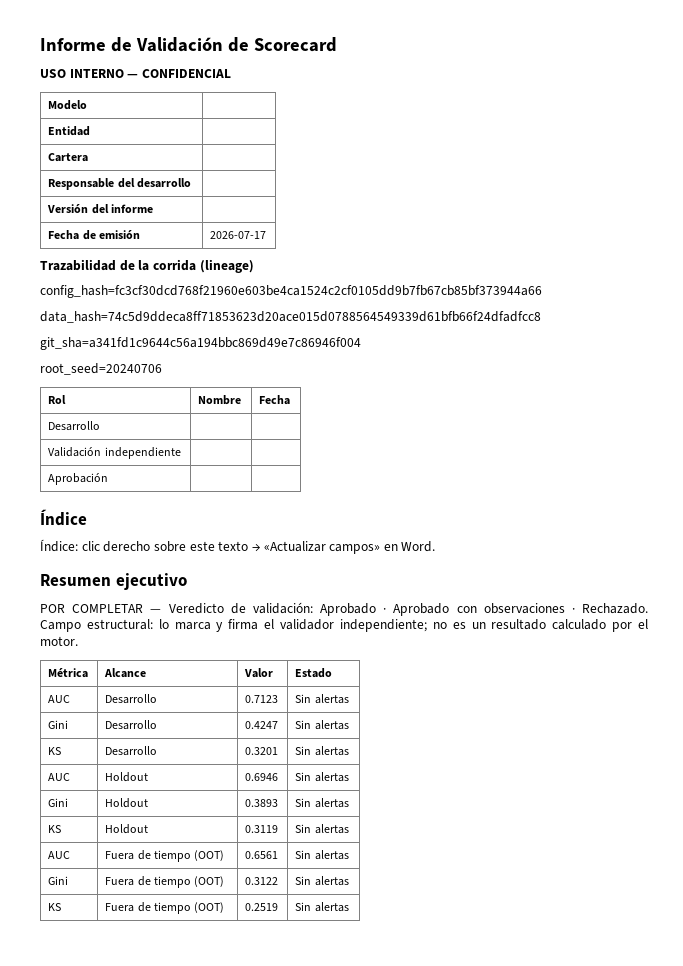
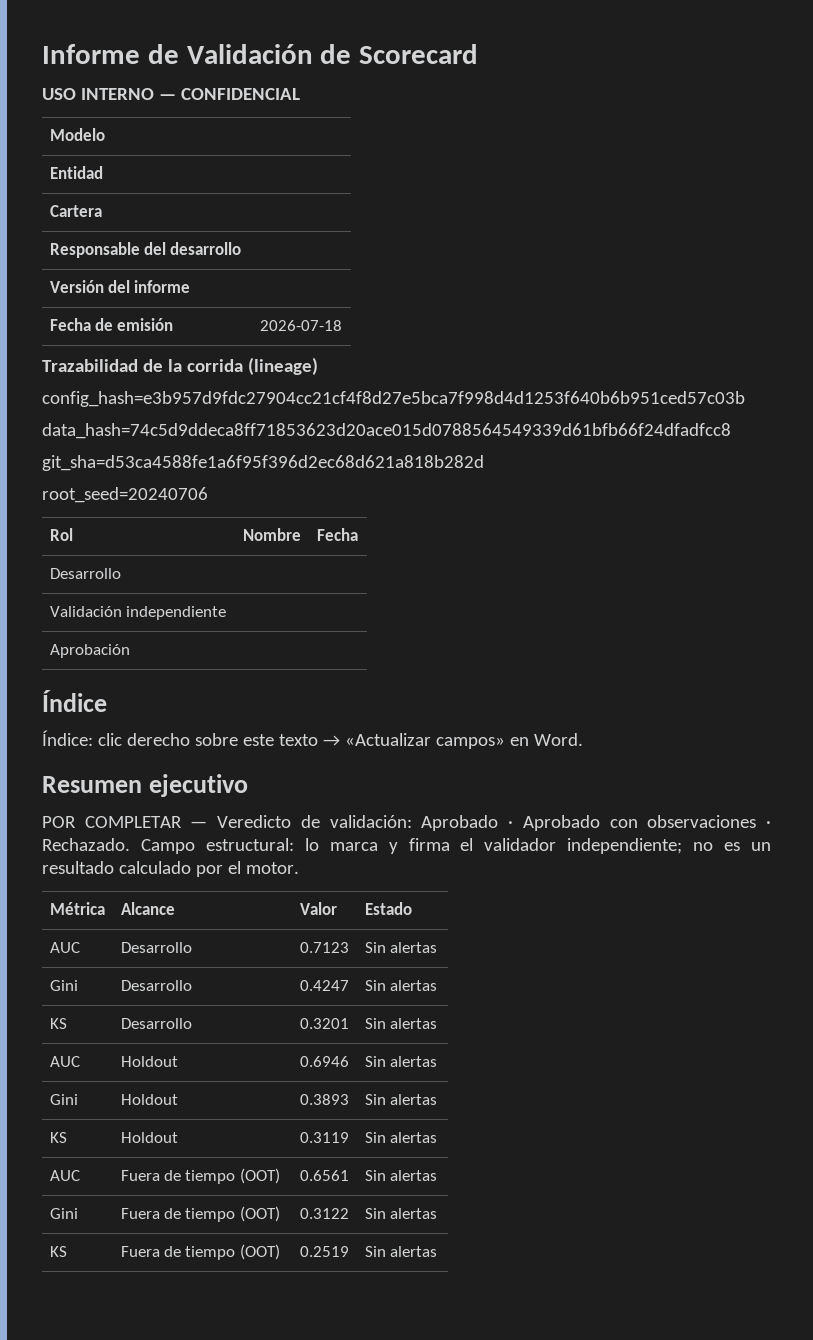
[210,231,267,239] 2026-07-17 -> [259,320,342,331] 2026-07-18
[40,285,542,298] config_hash=fc3cf30dcd768f21960e603be4ca1524c2cf0105dd9b7fb67cb85bf373944a66 -> [42,391,745,407] config_hash=e3b957d9fdc27904cc21cf4f8d27e5bca7f998d4d1253f640b6b951ced57c03b
[40,337,361,350] git_sha=a341fd1c9644c56a194bbc869d49e7c86946f004 -> [42,455,484,471] git_sha=d53ca4588fe1a6f95f396d2ec68d621a818b282d

